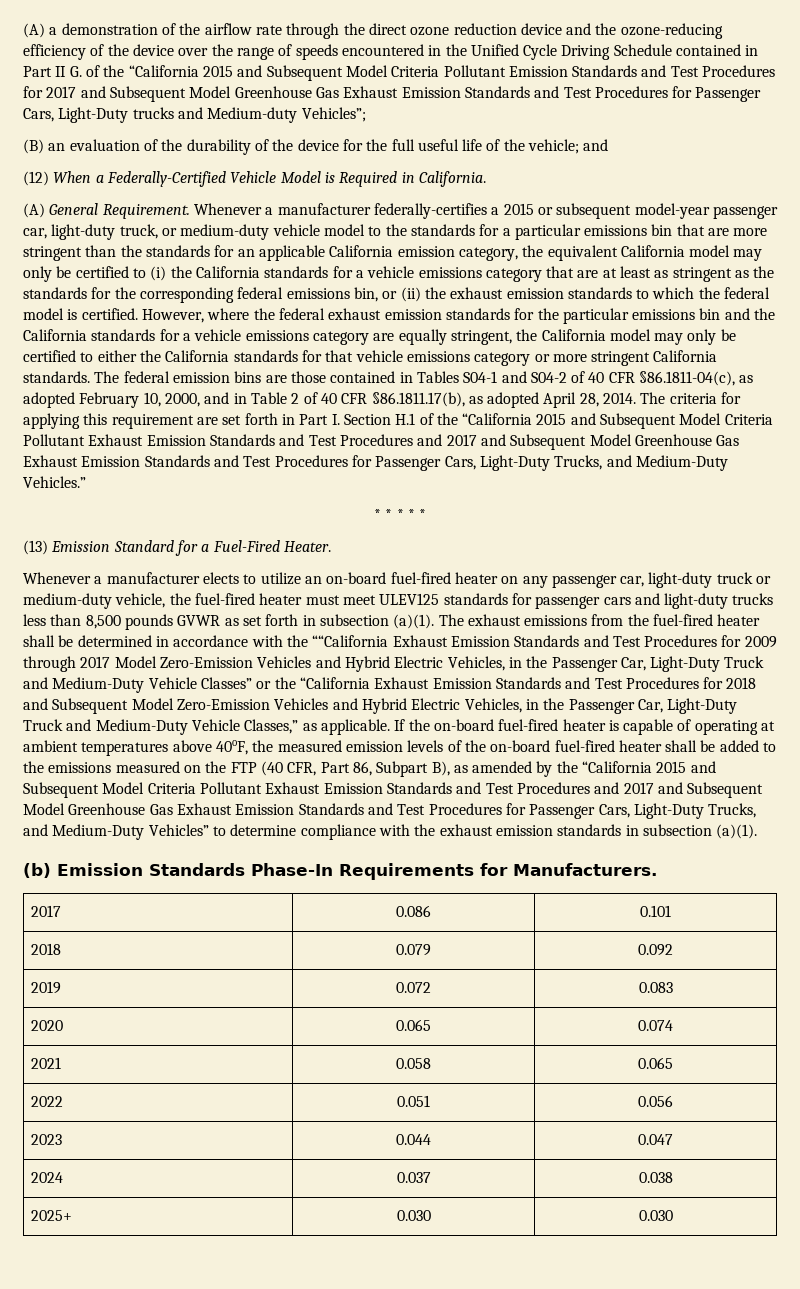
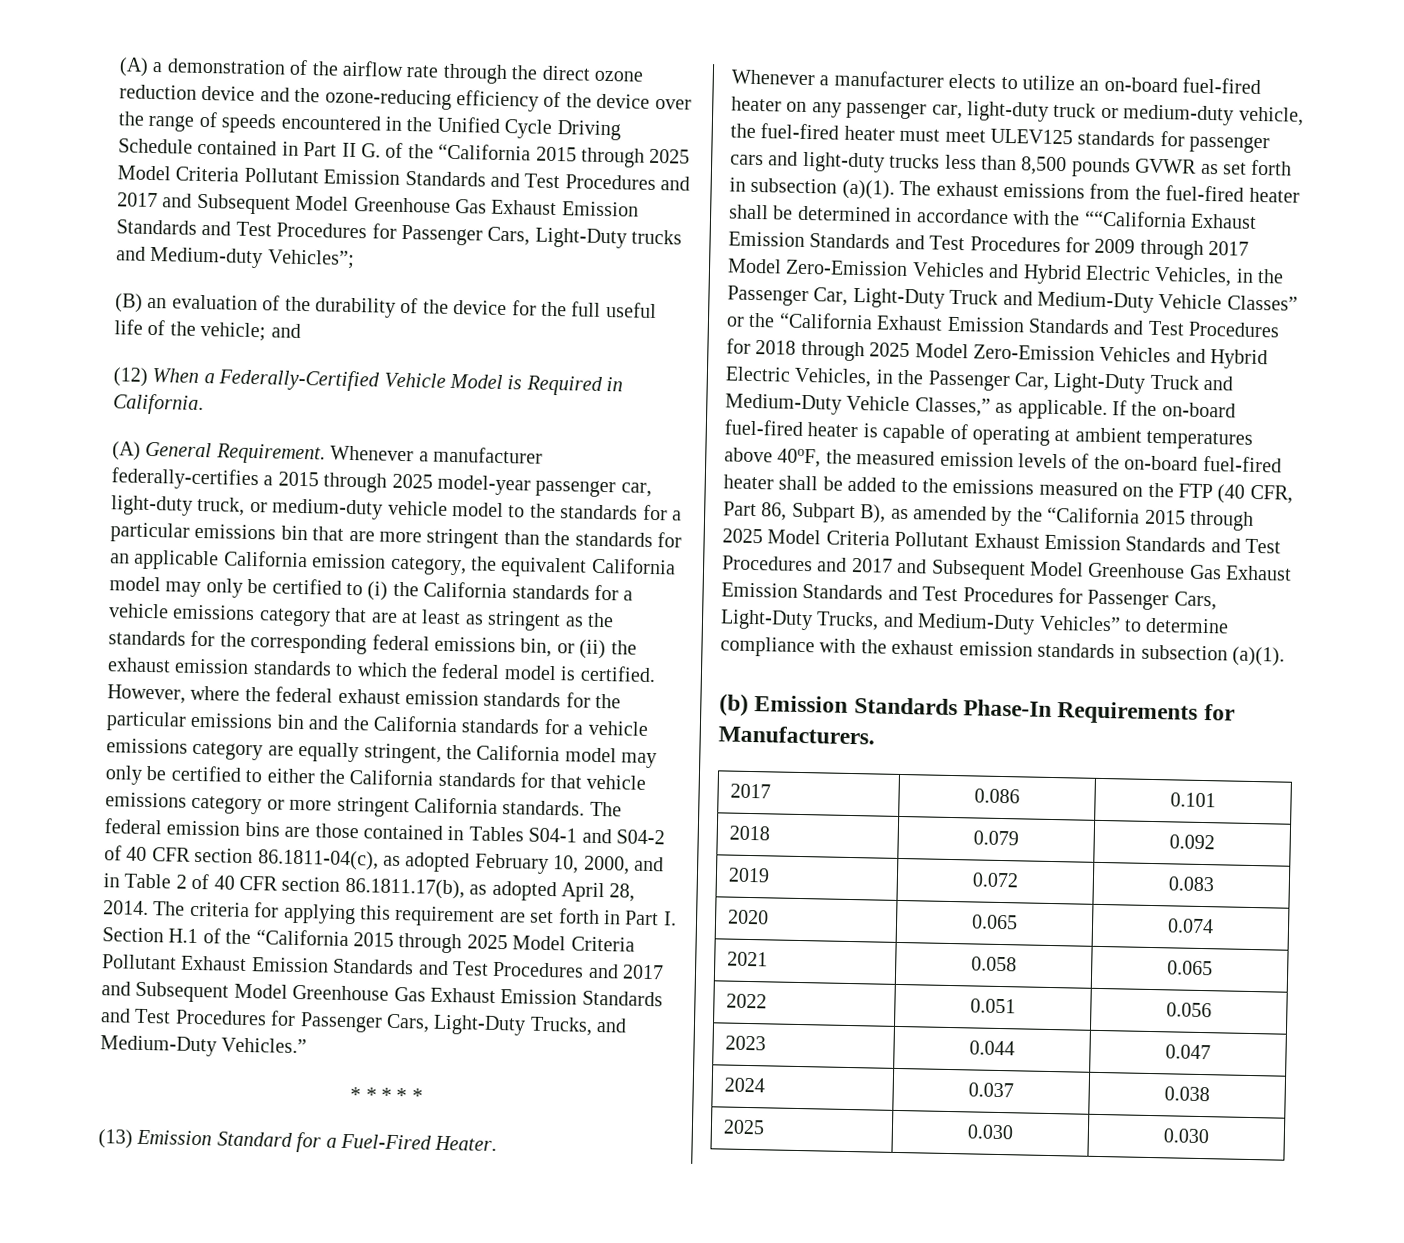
[237,65,343,81] and Subsequent -> [580,147,691,168] through 2025
[23,86,43,98] for -> [660,176,691,191] and
[537,203,632,219] or subsequent -> [323,472,433,493] through 2025
[639,371,736,386] §86.1811-04(c), -> [194,847,379,871] section 86.1811-04(c),
[371,392,465,407] §86.1811.17(b), -> [281,876,465,900] section 86.1811.17(b),
[570,413,677,429] and Subsequent -> [398,933,508,954] through 2025
[23,698,129,714] and Subsequent -> [800,340,911,362] through 2025
[690,761,716,773] [23,782,99,798] and Subsequent -> [1189,510,1254,531] [722,528,763,544] through 2025
[30,1210,72,1221] 2025+ -> [723,1119,766,1135] 2025

